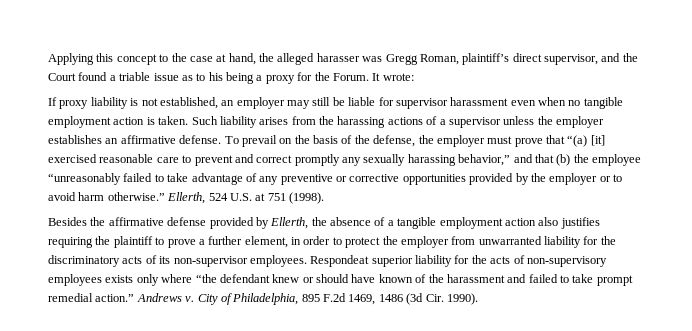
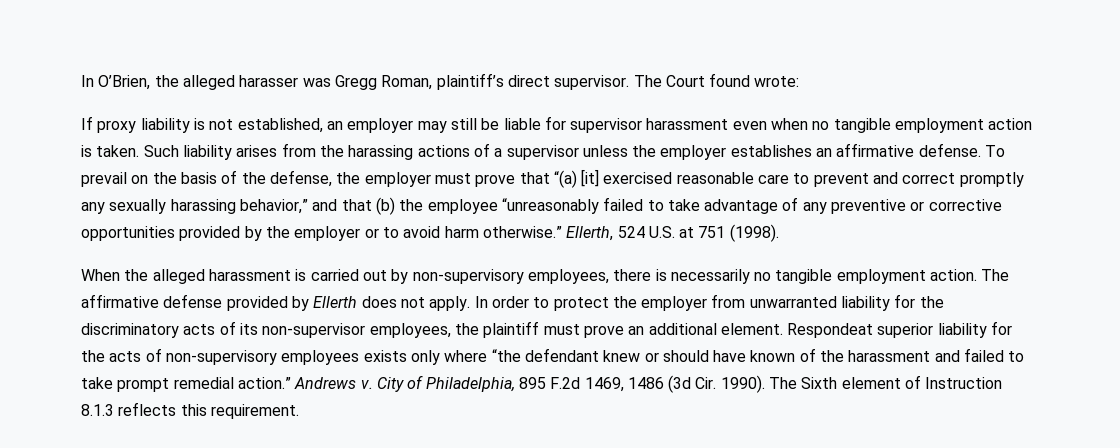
[48,53,256,65] Applying this concept to the case at hand, -> [81,75,151,90] In O’Brien,
[544,53,638,65] [48,72,381,84] supervisor, and the Court found a triable issue as to his being a proxy for the Forum. It -> [554,73,751,90] supervisor. The Court found
[48,217,600,229] [48,236,301,248] Besides the affirmative defense provided by Ellerth, the absence of a tangible employment action also justifies requiring the plaintiff to prove a further element, in -> [81,269,1010,284] [81,294,488,311] When the alleged harassment is carried out by non-supervisory employees, there is necessarily no tangible employment action. The affirmative defense provided by Ellerth does not apply. In
[249,255,307,267] employees. -> [369,321,783,338] employees, the plaintiff must prove an additional element.
(478, 299) none -> [769,375,1003,389] [81,402,299,419] The Sixth element of Instruction 8.1.3 reflects this requirement.

